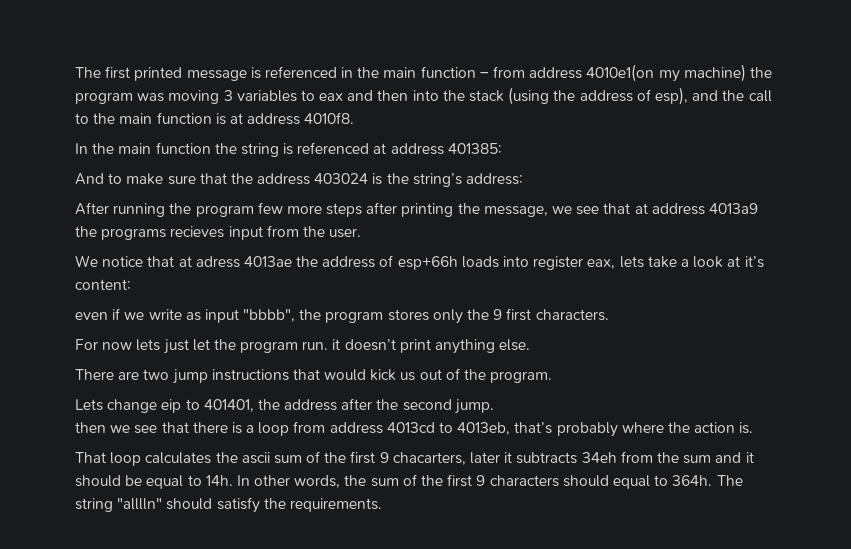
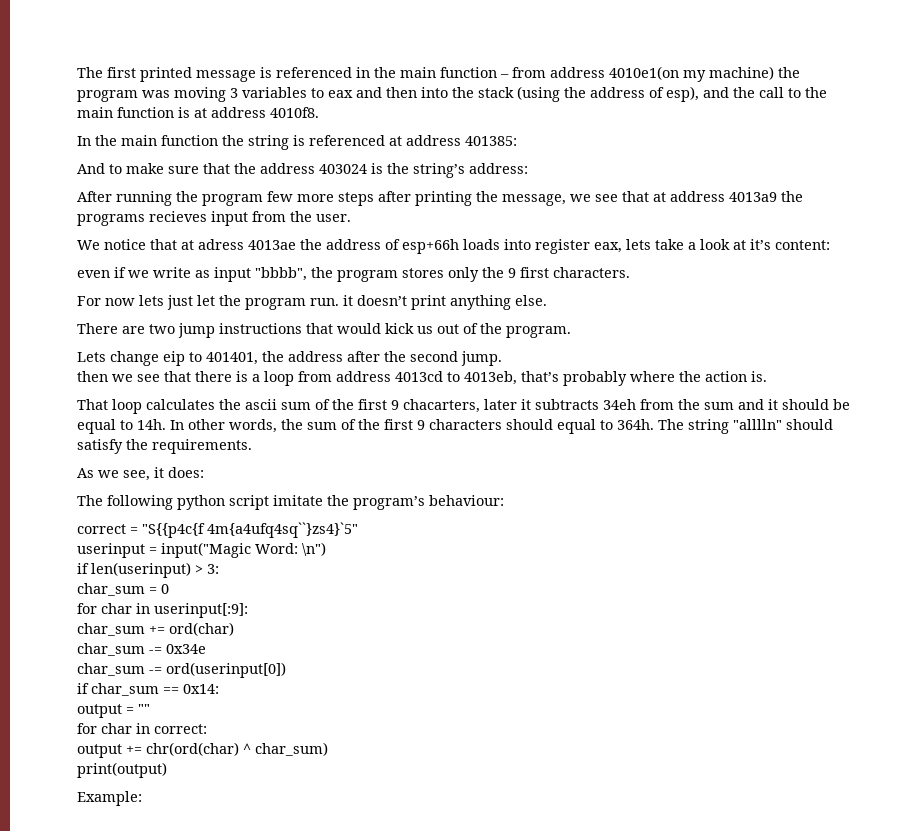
(382, 505) none -> [77,467,204,481] [77,495,504,510] [77,522,358,538] [77,542,326,558] [77,562,219,578] [77,583,169,596] [77,603,248,618] [77,622,234,636] [77,643,206,656] [77,662,286,678] [77,683,219,696] [77,704,150,718] [77,723,207,734] [77,742,328,758] [77,762,167,778] [77,791,142,806] // As we see, it does: // The following python script imitate the program’s behaviour: // correct = "S{{p4c{f 4m{a4ufq4sq``}zs4}`5" // userinput = input("Magic Word: \n") // if len(userinput) > 3: // char_sum = 0 // for char in userinput[:9]: // char_sum += ord(char) // char_sum -= 0x34e // char_sum -= ord(userinput[0]) // if char_sum == 0x14: // output = "" // for char in correct: // output += chr(ord(char) ^ char_sum) // print(output) // Example:

